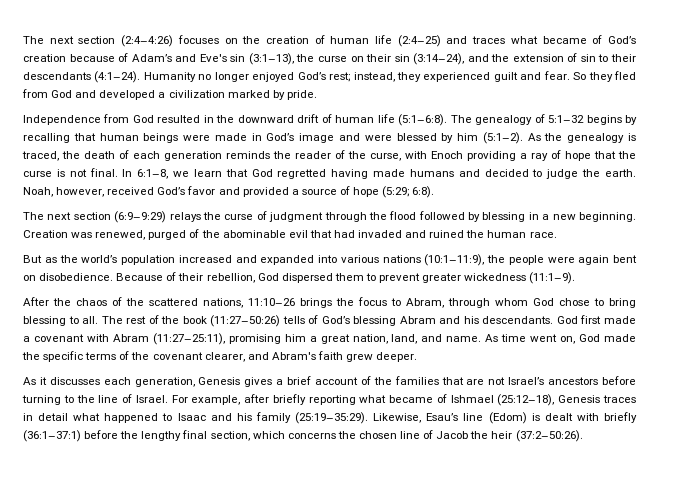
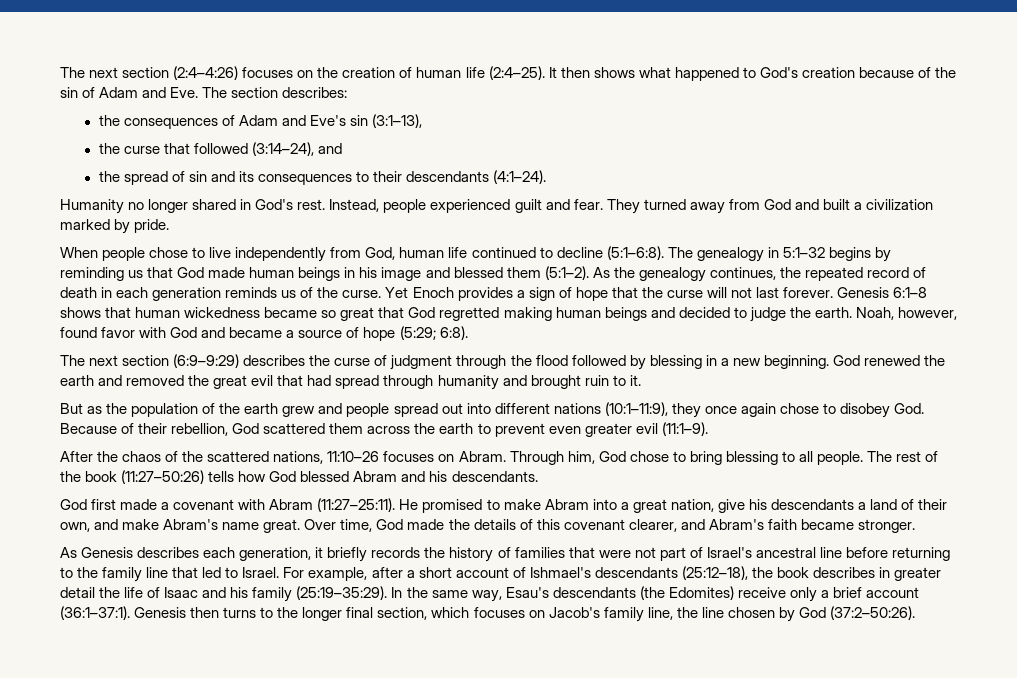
[397,35,636,47] [23,53,172,62] (2:4–25) and traces what became of God’s creation because of Adam’s -> [488,66,957,81] [60,87,348,98] [98,115,279,129] (2:4–25). It then shows what happened to God's creation because of the sin of Adam and Eve. The section describes: // the consequences of Adam
[296,54,410,62] the curse on their sin -> [98,143,249,154] // the curse that followed
[491,53,596,62] the extension of sin -> [98,171,353,185] // the spread of sin and its consequences
(141, 77) none -> (547, 177) //
[252,72,421,82] enjoyed God’s rest; instead, they -> [192,199,427,213] shared in God's rest. Instead, people
[573,71,636,82] So they fled -> [606,199,725,214] They turned away
[99,90,156,100] developed -> [822,199,850,210] built
[23,114,395,125] Independence from God resulted in the downward drift of human life -> [60,247,603,262] When people chose to live independently from God, human life continued to decline
[534,114,545,123] of -> [767,247,779,258] in
[23,132,636,144] [22,150,548,161] recalling that human beings were made in God’s image and were blessed by him (5:1–2). As the genealogy is traced, the death of each generation reminds the reader of the curse, with Enoch providing a ray -> [60,266,927,282] [60,287,555,301] reminding us that God made human beings in his image and blessed them (5:1–2). As the genealogy continues, the repeated record of death in each generation reminds us of the curse. Yet Enoch provides a sign
[56,168,454,179] is not final. In 6:1–8, we learn that God regretted having made humans -> [706,287,928,298] [60,307,647,321] will not last forever. Genesis 6:1–8 shows that human wickedness became so great that God regretted making human beings
[107,186,289,197] received God’s favor and provided -> [60,327,283,338] found favor with God and became
[169,212,201,222] relays -> [243,355,306,366] describes
[23,229,557,240] [23,254,637,266] [23,273,114,281] Creation was renewed, purged of the abominable evil that had invaded and ruined the human race. // But as the world’s population increased and expanded into various nations (10:1–11:9), the people were again bent on disobedience. -> [832,355,946,366] [60,375,641,390] [60,402,925,418] God renewed the earth and removed the great evil that had spread through humanity and brought ruin to it. // But as the population of the earth grew and people spread out into different nations (10:1–11:9), they once again chose to disobey God.
[281,273,527,283] dispersed them to prevent greater wickedness -> [263,423,658,437] scattered them across the earth to prevent even greater evil
[300,297,528,308] brings the focus to Abram, through whom -> [383,451,595,465] focuses on Abram. Through him,
[82,316,99,324] all. -> [798,451,863,465] all people.
[308,315,397,326] of God’s blessing -> [238,471,350,482] how God blessed
(554, 320) none -> (538, 476) //
[152,333,637,345] [22,351,150,362] (11:27–25:11), promising him a great nation, land, and name. As time went on, God made the specific terms of the -> [317,498,948,513] [60,519,560,533] (11:27–25:11). He promised to make Abram into a great nation, give his descendants a land of their own, and make Abram's name great. Over time, God made the details of this
[346,352,418,362] [23,376,637,387] [22,394,636,406] [23,413,173,423] grew deeper. // As it discusses each generation, Genesis gives a brief account of the families that are not Israel’s ancestors before turning to the line of Israel. For example, after briefly reporting what became of Ishmael (25:12–18), Genesis traces in detail what happened to -> [800,519,915,533] [60,547,951,562] [60,566,942,582] [60,587,161,598] became stronger. // As Genesis describes each generation, it briefly records the history of families that were not part of Israel's ancestral line before returning to the family line that led to Israel. For example, after a short account of Ishmael's descendants (25:12–18), the book describes in greater detail the life of
[373,412,638,424] [23,430,513,442] Likewise, Esau’s line (Edom) is dealt with briefly (36:1–37:1) before the lengthy final section, which concerns the chosen line of Jacob the heir -> [391,586,920,602] [60,606,826,622] In the same way, Esau's descendants (the Edomites) receive only a brief account (36:1–37:1). Genesis then turns to the longer final section, which focuses on Jacob's family line, the line chosen by God

